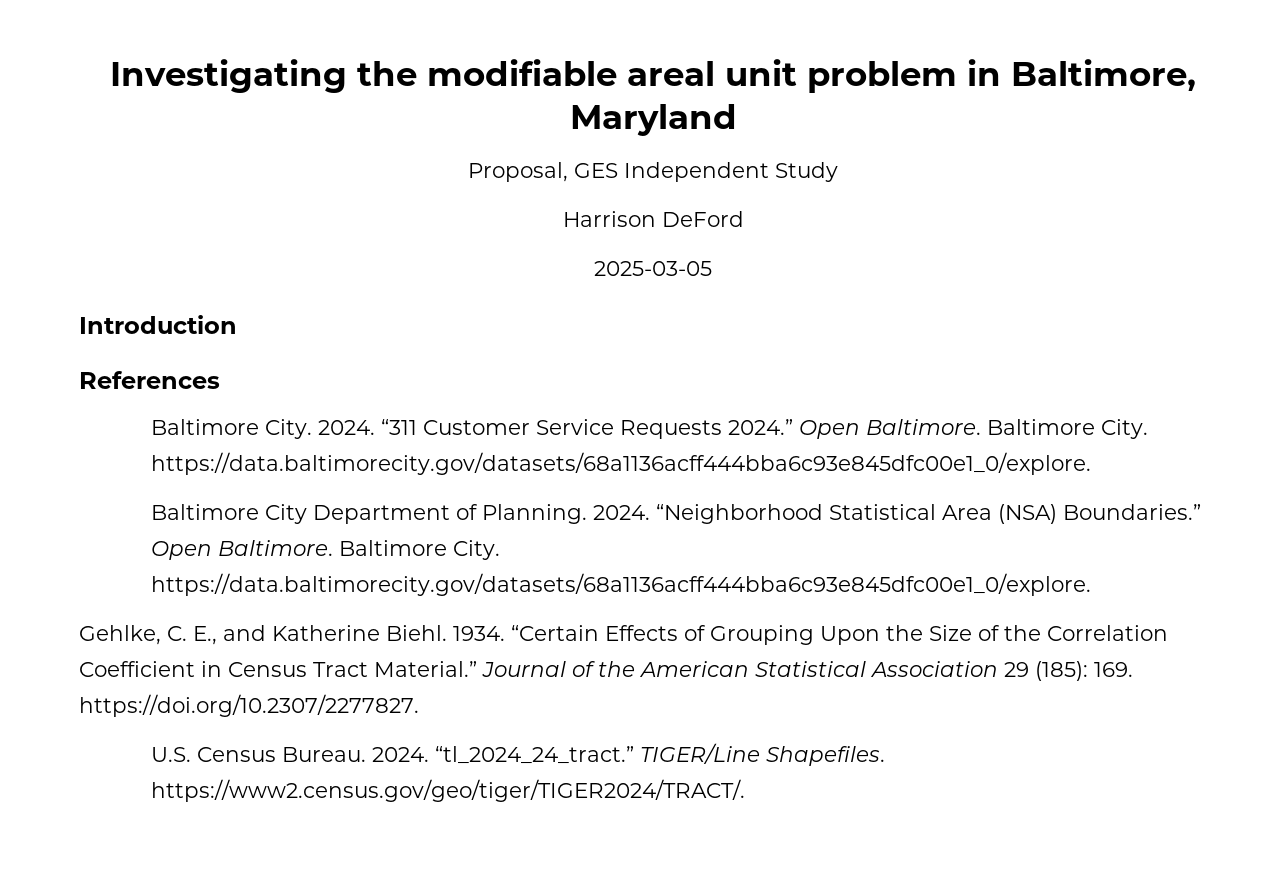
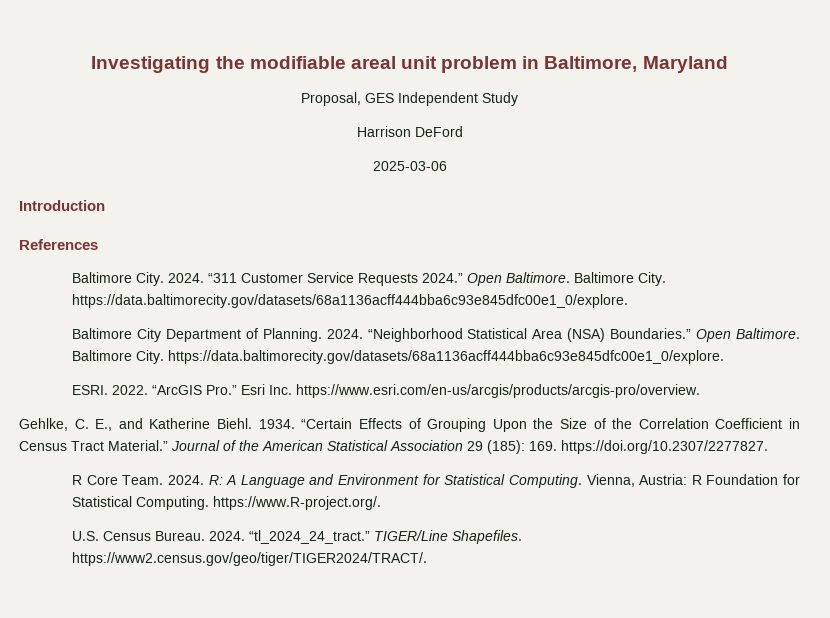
[594,261,712,276] 2025-03-05 -> [372,161,447,171] 2025-03-06
(1092, 584) none -> [72,384,701,398] // ESRI. 2022. “ArcGIS Pro.” Esri Inc. https://www.esri.com/en-us/arcgis/products/arcgis-pro/overview.
(419, 705) none -> [72,474,801,488] [72,496,382,510] // R Core Team. 2024. R: A Language and Environment for Statistical Computing. Vienna, Austria: R Foundation for Statistical Computing. https://www.R-project.org/.

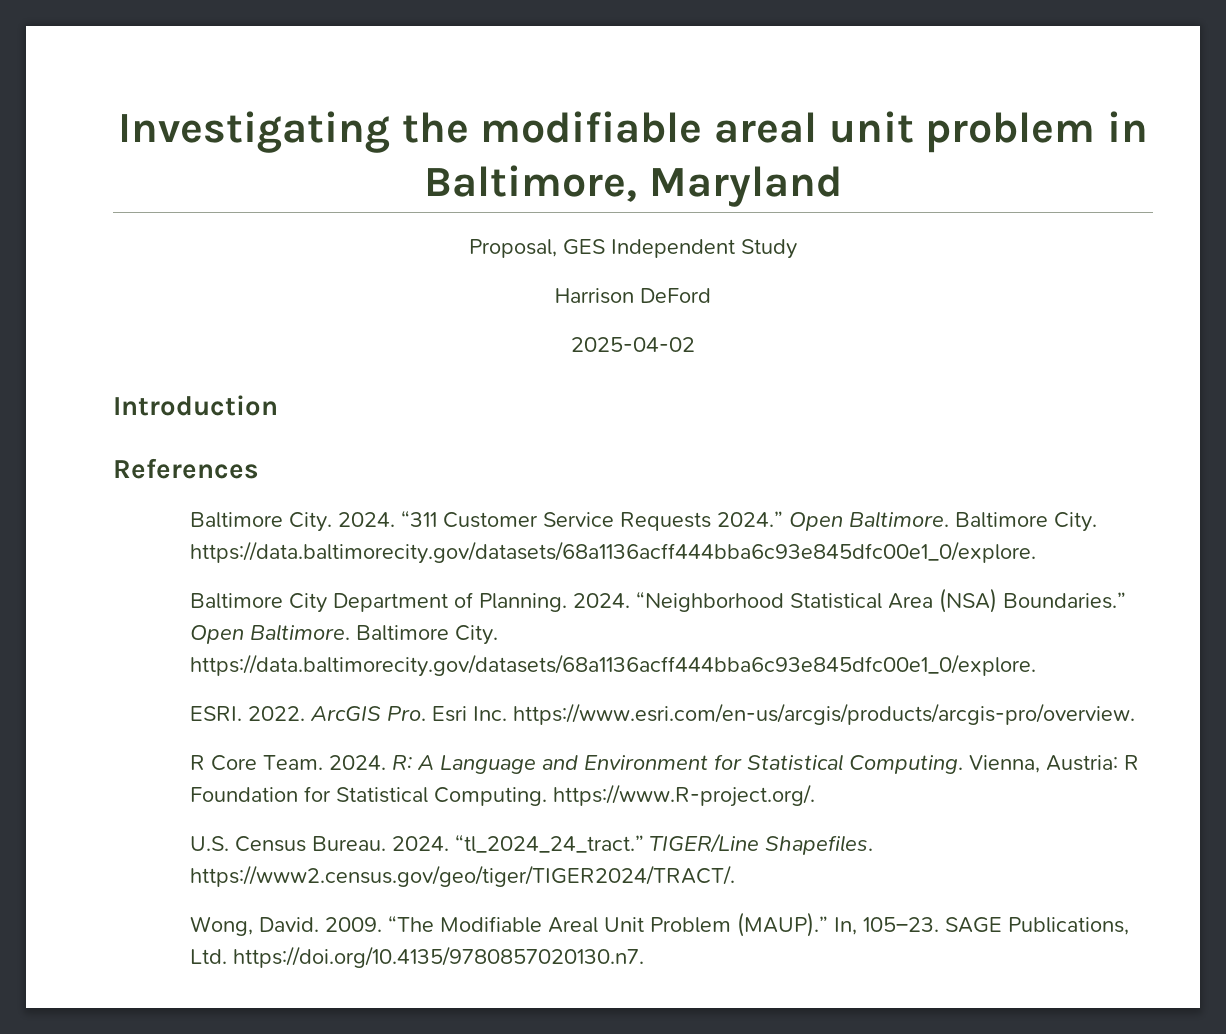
[372,161,447,171] 2025-03-06 -> [571,337,695,352] 2025-04-02
[152,385,238,395] “ArcGIS Pro.” -> [309,706,426,721] ArcGIS Pro.
[19,418,800,432] [19,440,768,454] // Gehlke, C. E., and Katherine Biehl. 1934. “Certain Effects of Grouping Upon the Size of the Correlation Coefficient in Census Tract Material.” Journal of the American Statistical Association 29 (185): 169. https://doi.org/10.2307/2277827. -> (1135, 714) none
(428, 559) none -> [189,912,1129,937] [189,946,644,968] // Wong, David. 2009. “The Modifiable Areal Unit Problem (MAUP).” In, 105–23. SAGE Publications, Ltd. https://doi.org/10.4135/9780857020130.n7.

